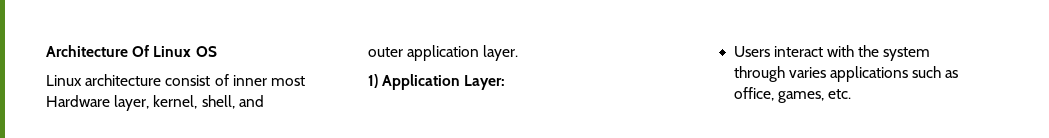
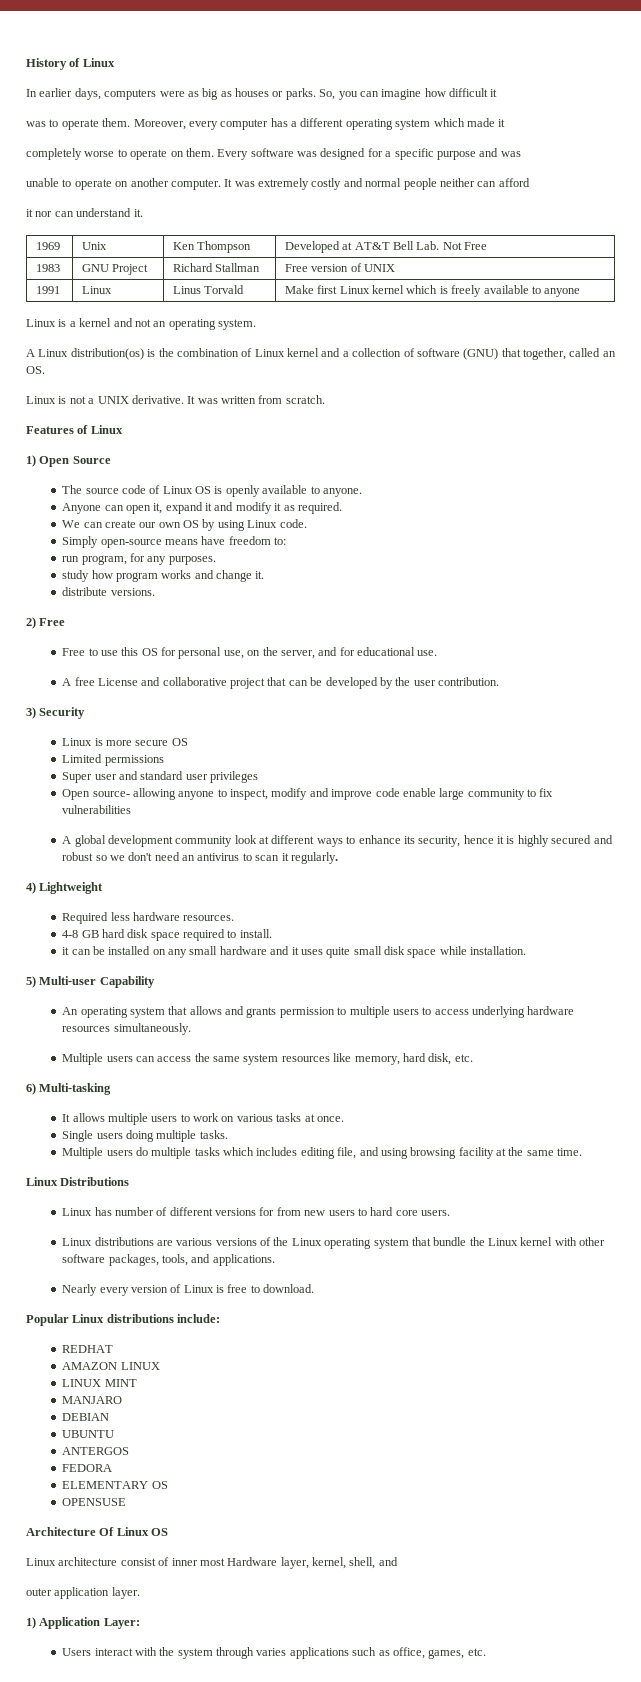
(46, 51) none -> [26,58,115,70] [26,88,498,100] [26,118,506,130] [26,148,521,160] [26,178,530,190] [26,208,143,217] [35,242,60,250] [81,242,107,250] [172,241,252,253] [284,241,488,253] [35,264,60,272] [81,264,149,275] [172,263,261,272] [284,263,396,272] [35,286,60,294] [81,286,112,294] [172,285,245,294] [284,285,581,297] [26,318,256,330] [26,348,616,360] [26,366,45,374] [26,395,325,404] [26,425,123,434] [26,455,111,467] [62,485,362,497] [62,502,342,514] [62,519,307,531] [62,536,287,548] [62,553,216,565] [62,570,265,582] [62,587,155,596] [26,617,66,629] [62,647,438,659] [62,677,500,689] [26,707,86,719] [62,738,188,746] [62,754,164,766] [62,771,259,783] [62,788,554,800] [62,805,132,814] [62,835,613,847] [62,852,338,864] [26,882,104,894] [62,912,235,924] [62,929,272,941] [62,946,527,958] [26,976,155,988] [62,1006,575,1018] [62,1023,191,1035] [62,1053,473,1065] [26,1083,112,1095] [62,1113,344,1125] [62,1130,228,1142] [62,1147,583,1159] [26,1177,130,1186] [62,1207,451,1216] [62,1237,606,1249] [62,1254,275,1266] [62,1284,315,1296] [26,1314,221,1326] [62,1345,114,1353] [62,1362,160,1370] [62,1379,137,1387] [62,1396,123,1404] [62,1413,110,1421] [62,1430,115,1438] [62,1447,130,1455] [62,1464,113,1472] [62,1481,168,1489] [62,1498,127,1506] History of Linux // In earlier days, computers were as big as houses or parks. So, you can imagine how difficult it // was to operate them. Moreover, every computer has a different operating system which made it // completely worse to operate on them. Every software was designed for a specific purpose and was // unable to operate on another computer. It was extremely costly and normal people neither can afford // it nor can understand it. // 1969 | Unix | Ken Thompson | Developed at AT&T Bell Lab. Not Free // 1983 | GNU Project | Richard Stallman | Free version of UNIX // 1991 | Linux | Linus Torvald | Make first Linux kernel which is freely available to anyone // Linux is a kernel and not an operating system. // A Linux distribution(os) is the combination of Linux kernel and a collection of software (GNU) that together, called an OS. // Linux is not a UNIX derivative. It was written from scratch. // Features of Linux // 1) Open Source // The source code of Linux OS is openly available to anyone. // Anyone can open it, expand it and modify it as required. // We can create our own OS by using Linux code. // Simply open-source means have freedom to: // run program, for any purposes. // study how program works and change it. // distribute versions. // 2) Free // Free to use this OS for personal use, on the server, and for educational use. // A free License and collaborative project that can be developed by the user contribution. // 3) Security // Linux is more secure OS // Limited permissions // Super user and standard user privileges // Open source- allowing anyone to inspect, modify and improve code enable large community to fix vulnerabilities // A global development community look at different ways to enhance its security, hence it is highly secured and robust so we don't need an antivirus to scan it regularly. // 4) Lightweight // Required less hardware resources. // 4-8 GB hard disk space required to install. // it can be installed on any small hardware and it uses quite small disk space while installation. // 5) Multi-user Capability // An operating system that allows and grants permission to multiple users to access underlying hardware resources simultaneously. // Multiple users can access the same system resources like memory, hard disk, etc. // 6) Multi-tasking // It allows multiple users to work on various tasks at once. // Single users doing multiple tasks. // Multiple users do multiple tasks which includes editing file, and using browsing facility at the same time. // Linux Distributions // Linux has number of different versions for from new users to hard core users. // Linux distributions are various versions of the Linux operating system that bundle the Linux kernel with other software packages, tools, and applications. // Nearly every version of Linux is free to download. // Popular Linux distributions include: // REDHAT // AMAZON LINUX // LINUX MINT // MANJARO // DEBIAN // UBUNTU // ANTERGOS // FEDORA // ELEMENTARY OS // OPENSUSE //

